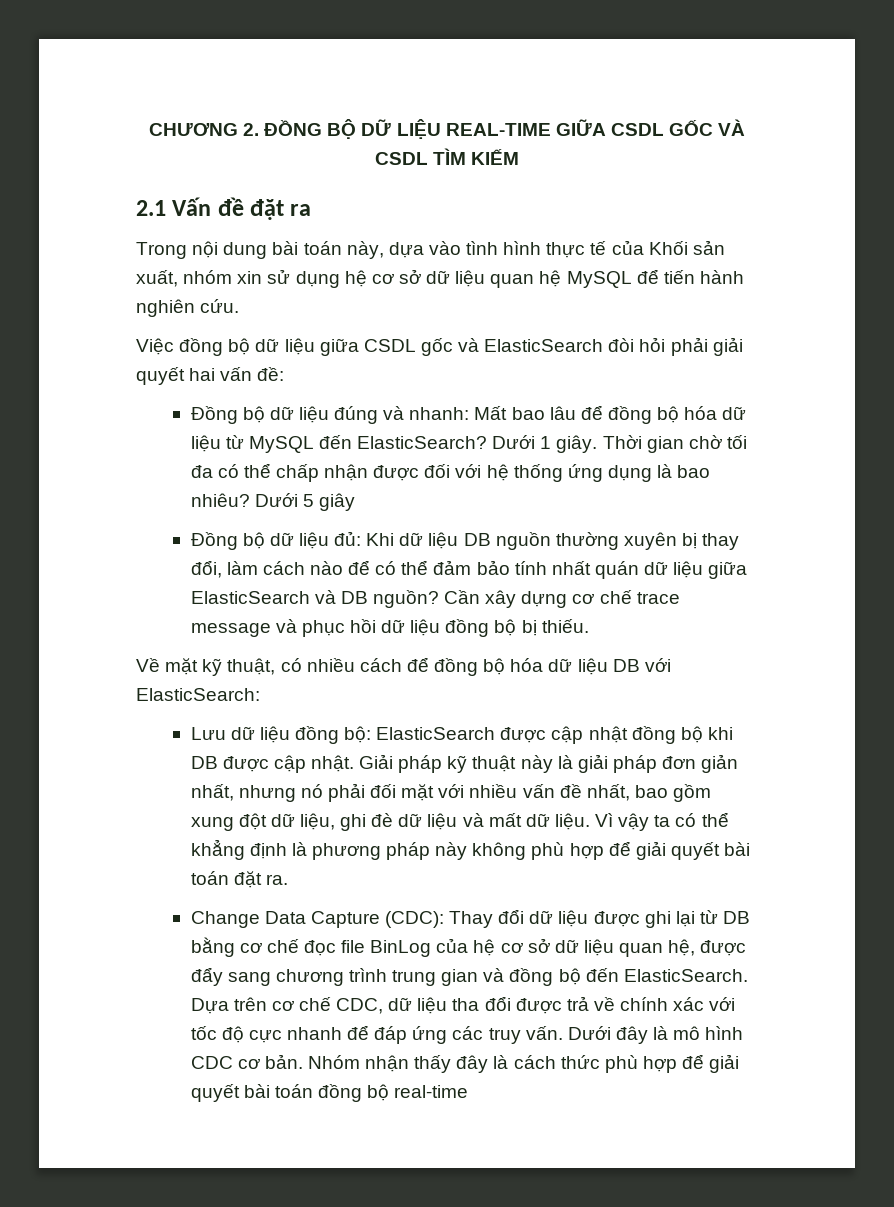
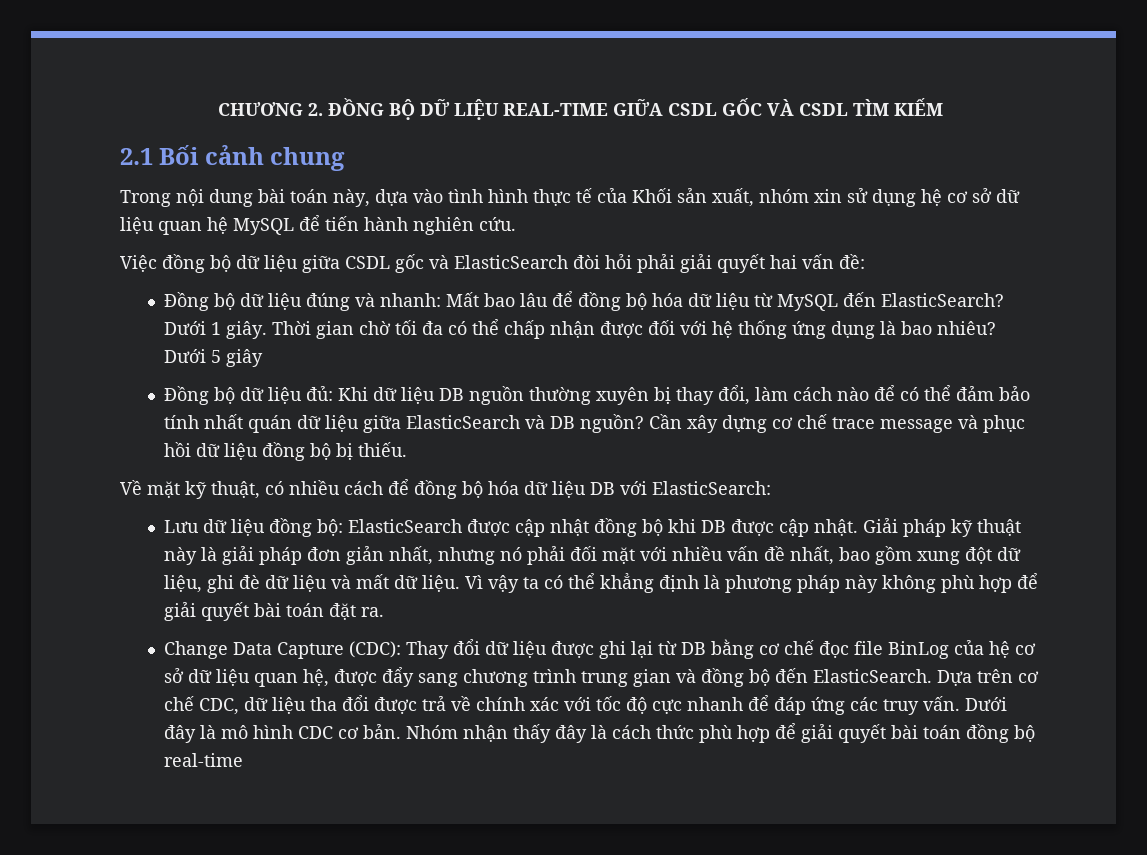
[172,197,312,220] Vấn đề đặt ra -> [159,145,346,171] Bối cảnh chung

